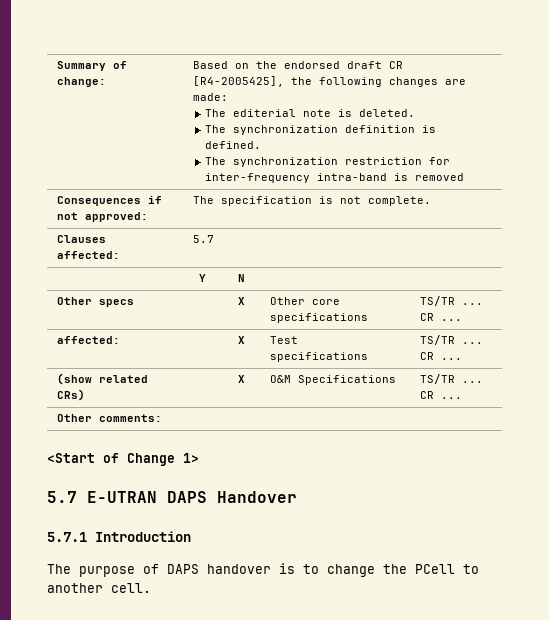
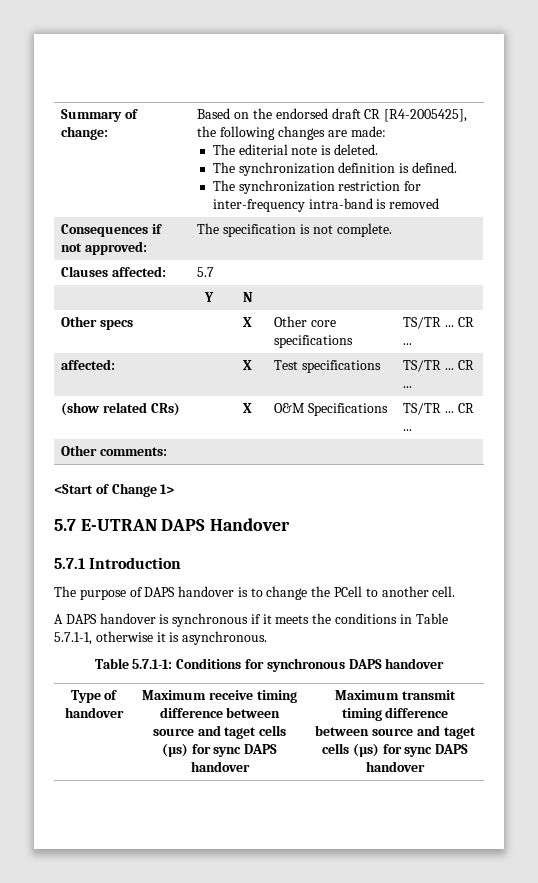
(151, 588) none -> [54,613,448,627] [54,631,268,645] [94,658,445,672] [70,690,118,703] [64,707,124,718] [142,690,297,703] [159,707,281,718] [152,725,287,739] [161,743,278,757] [190,761,250,772] [335,690,456,700] [341,707,449,721] [315,725,476,739] [321,743,469,757] [366,761,425,772] // A DAPS handover is synchronous if it meets the conditions in Table 5.7.1-1, otherwise it is asynchronous. // Table 5.7.1-1: Conditions for synchronous DAPS handover // Type of handover | Maximum receive timing difference between source and taget cells (µs) for sync DAPS handover | Maximum transmit timing difference between source and taget cells (µs) for sync DAPS handover

